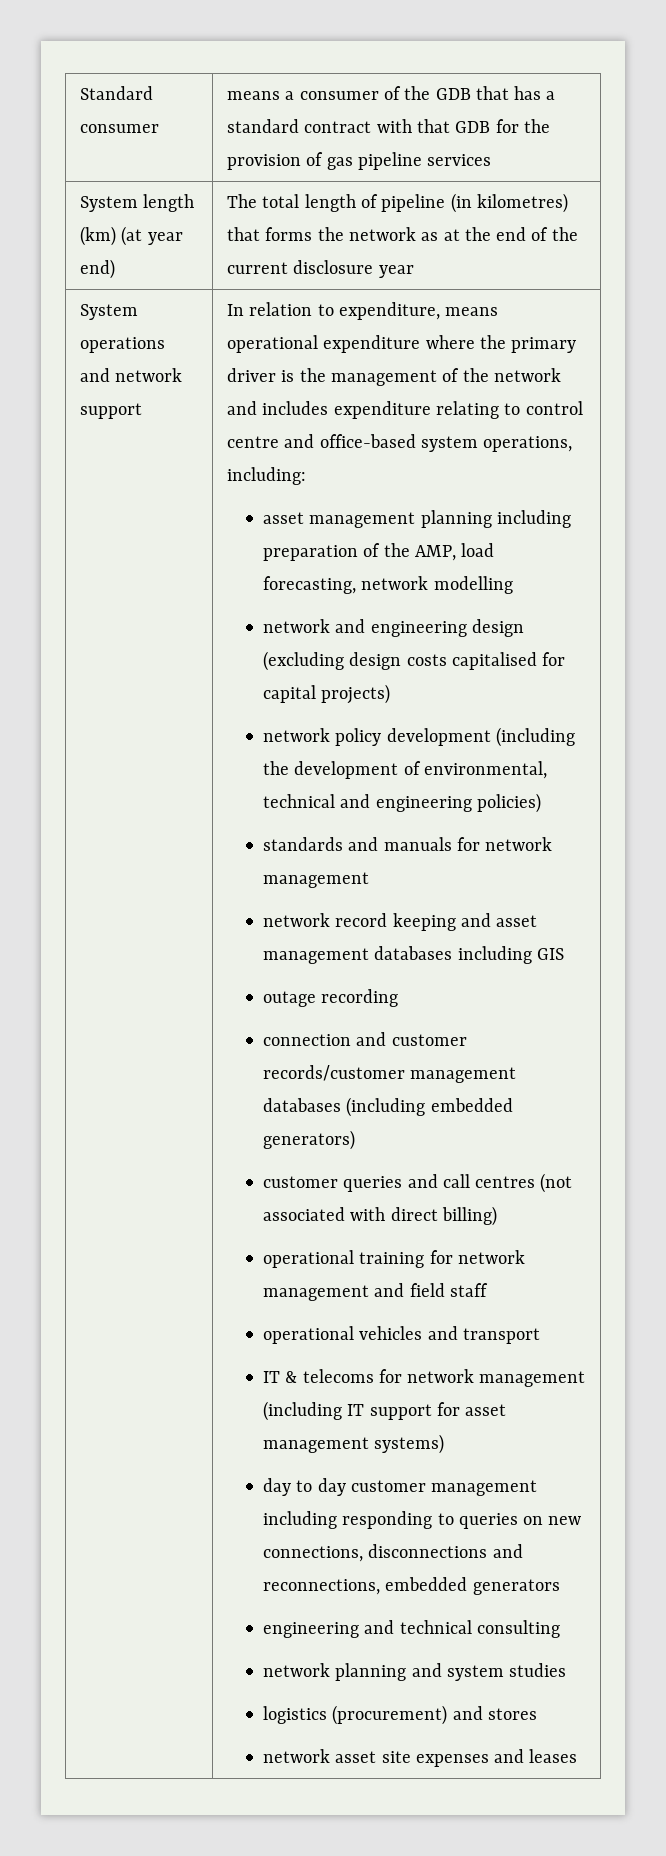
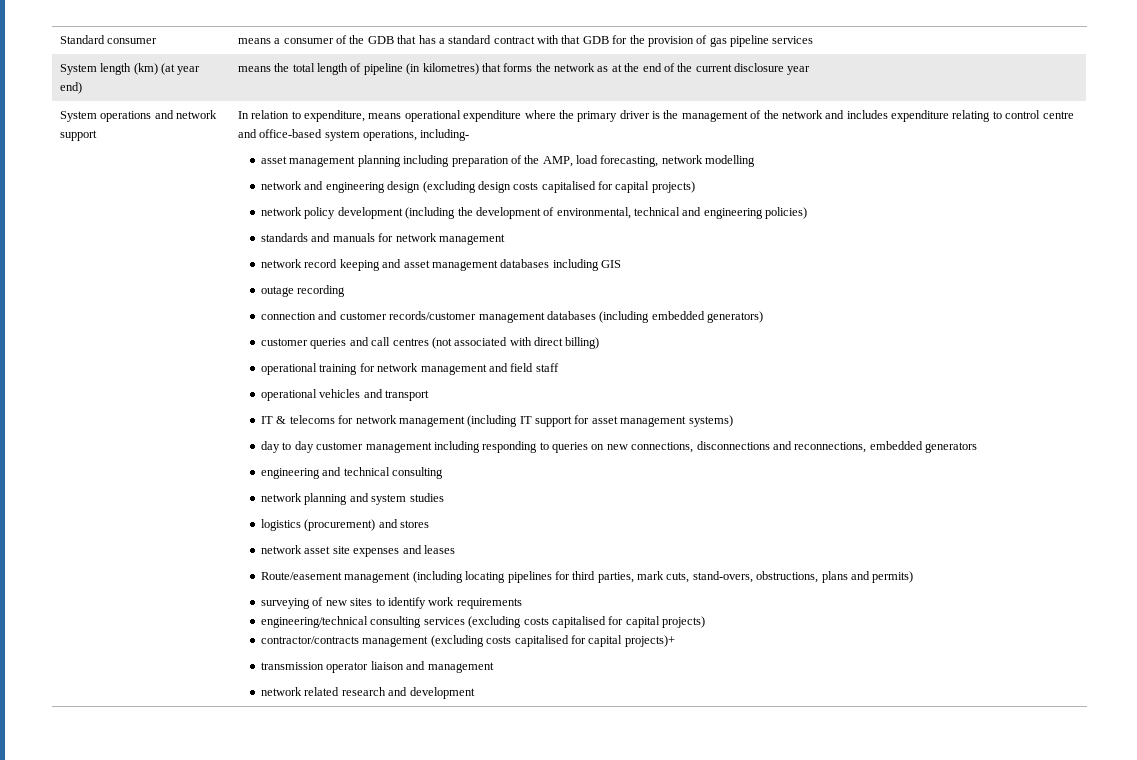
[227,194,258,208] The -> [237,63,290,72] means the
[227,467,307,485] including: -> [420,129,470,141] including-
(578, 1756) none -> [261,571,914,583] [261,597,522,609] [261,616,706,628] [261,635,675,647] [261,661,494,673] [261,687,475,699] // Route/easement management (including locating pipelines for third parties, mark cuts, stand-overs, obstructions, plans and permits) // surveying of new sites to identify work requirements // engineering/technical consulting services (excluding costs capitalised for capital projects) // contractor/contracts management (excluding costs capitalised for capital projects)+ // transmission operator liaison and management // network related research and development

